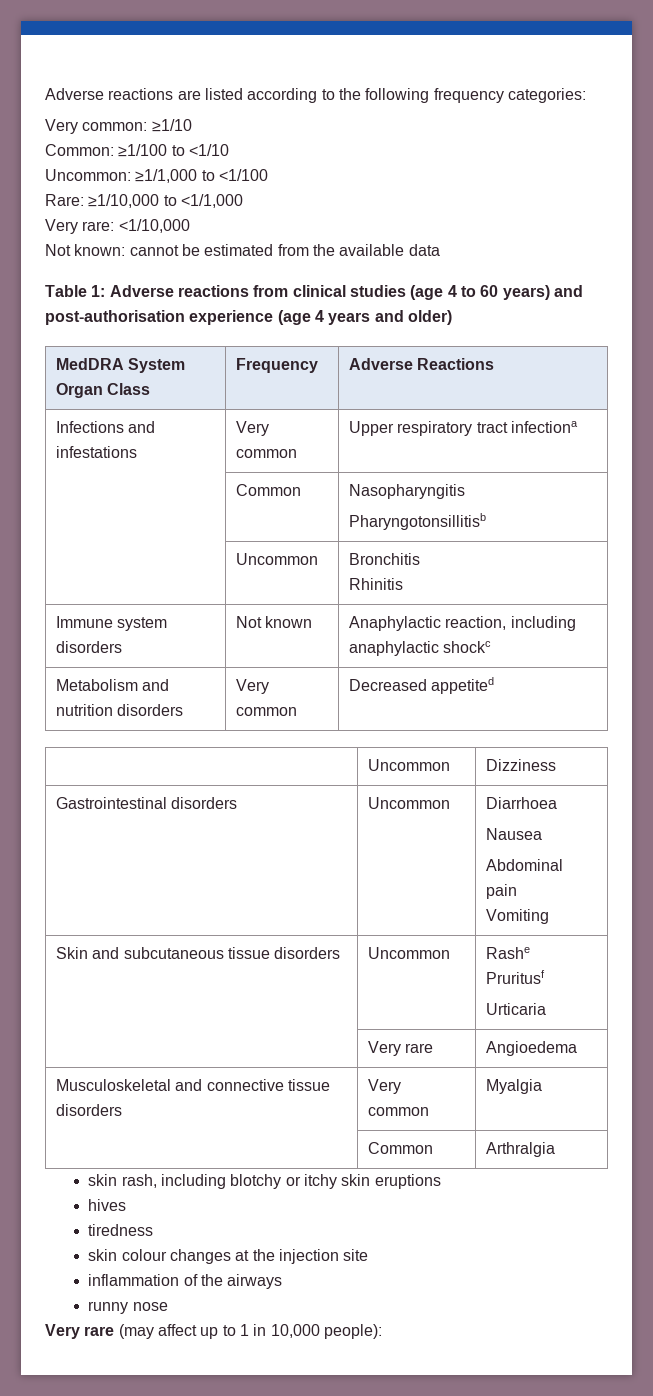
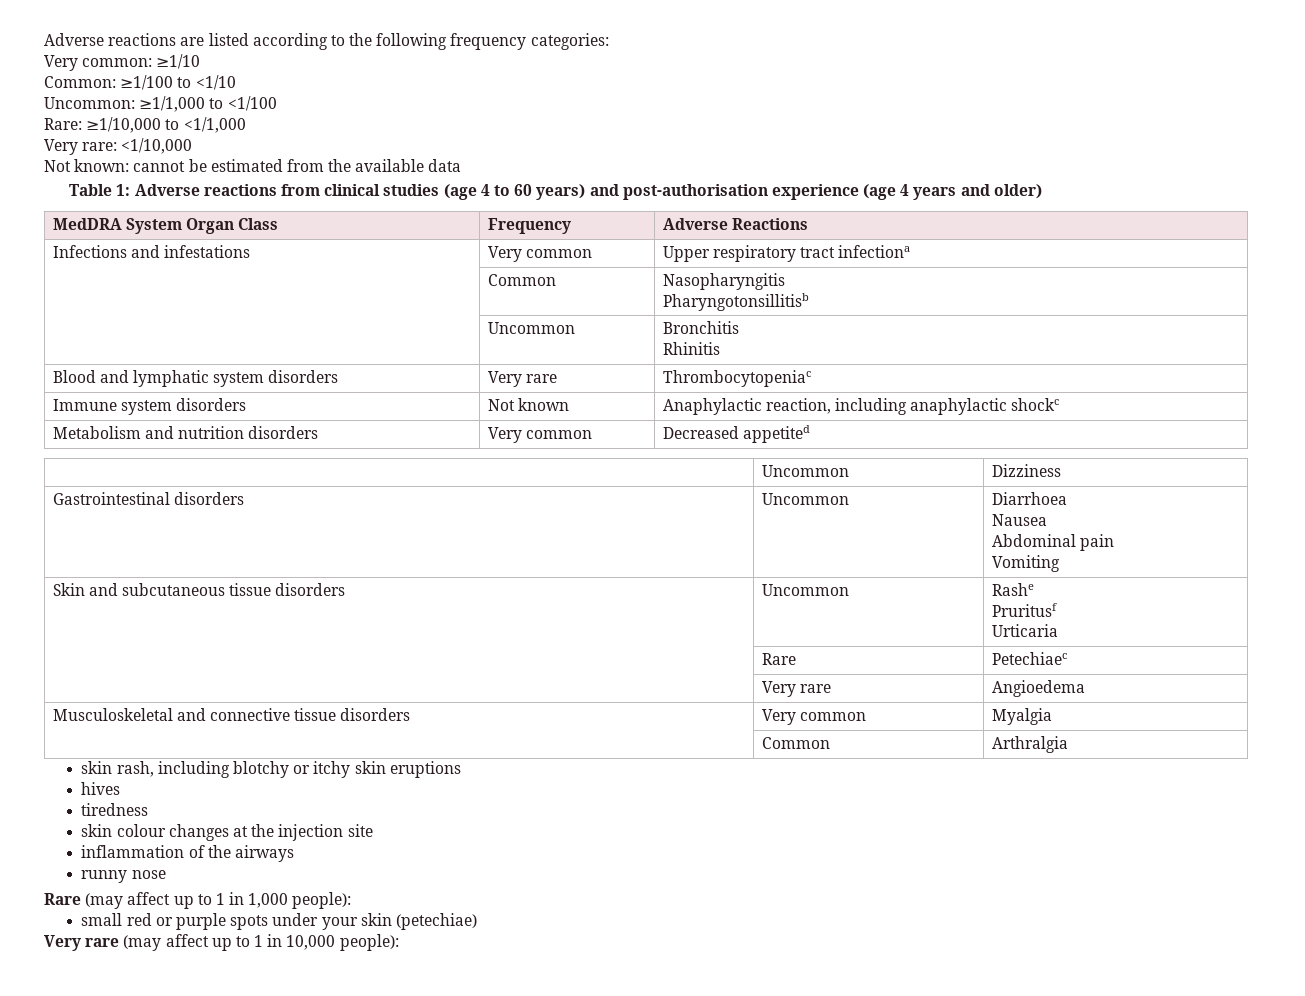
(404, 584) none -> [52,370,339,387] [487,371,557,387] [662,370,811,387] // Blood and lymphatic system disorders | Very rare | Thrombocytopeniac
(547, 1009) none -> [761,653,796,665] [991,652,1067,665] // | Rare | Petechiaec
(168, 1306) none -> [44,892,352,909] [81,913,477,930] // Rare (may affect up to 1 in 1,000 people): // small red or purple spots under your skin (petechiae)

